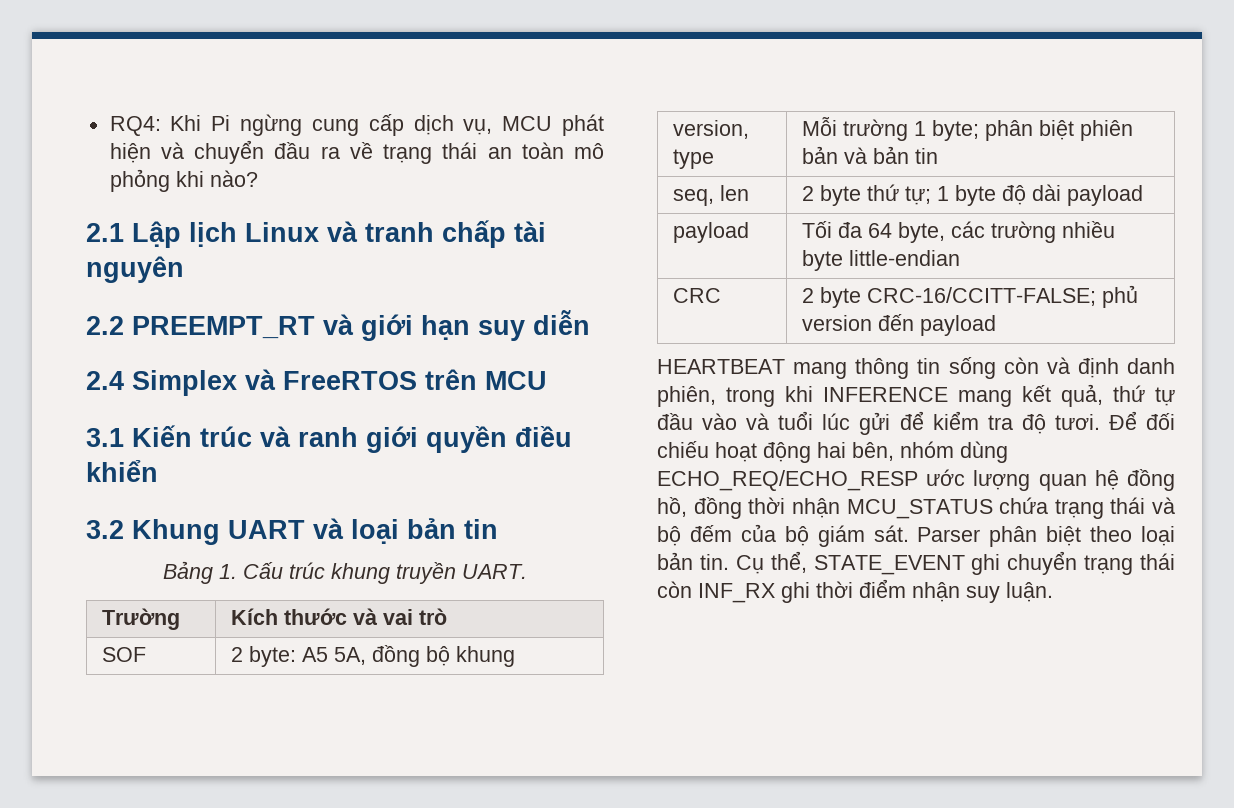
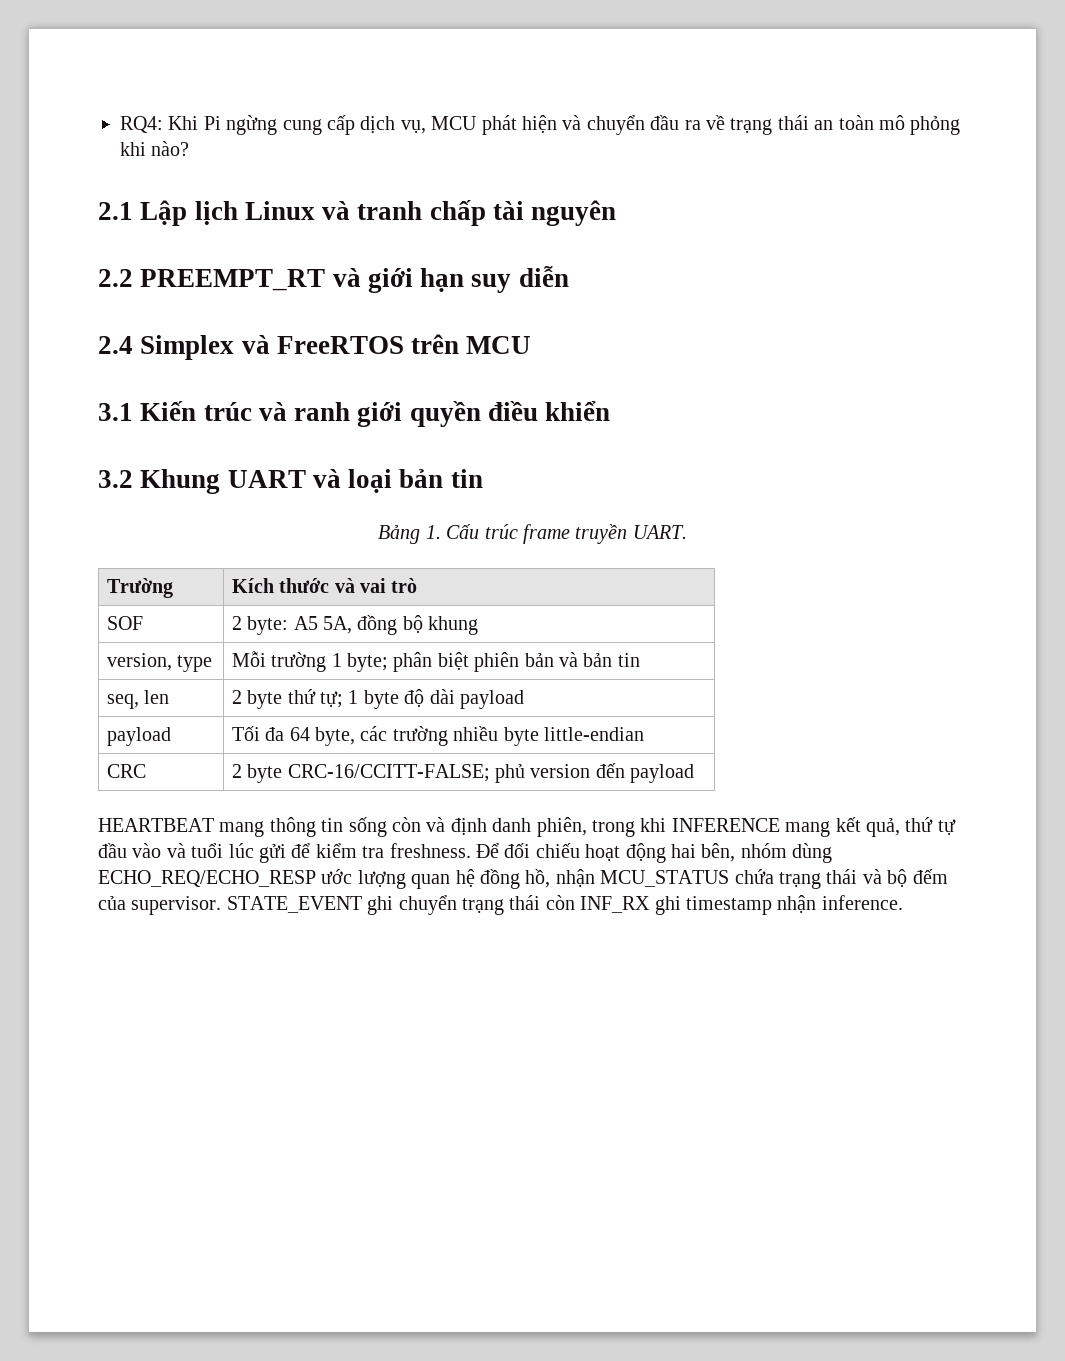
[331,563,390,584] khung -> [522,524,570,544] frame
[1021,414,1100,434] độ tươi. -> [389,843,471,858] freshness.
[693,497,786,519] đồng thời -> (551, 878) none
[784,525,1175,547] [657,551,807,574] bộ giám sát. Parser phân biệt theo loại bản tin. Cụ thể, -> [131,896,222,915] supervisor.
[816,579,1053,603] thời điểm nhận suy luận. -> [685,895,903,915] timestamp nhận inference.

